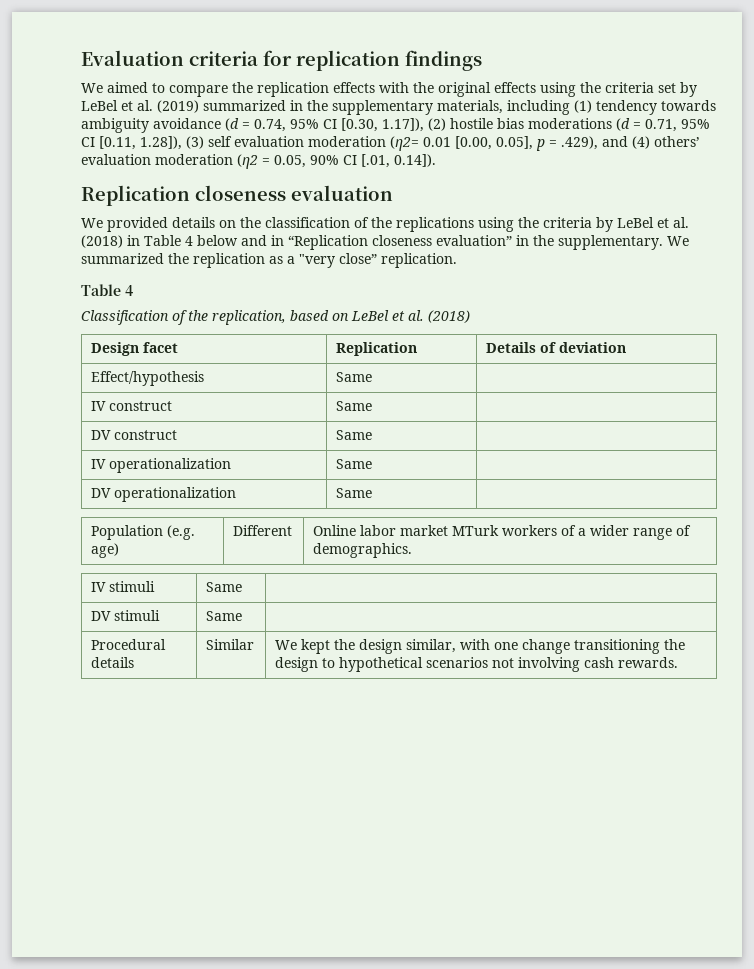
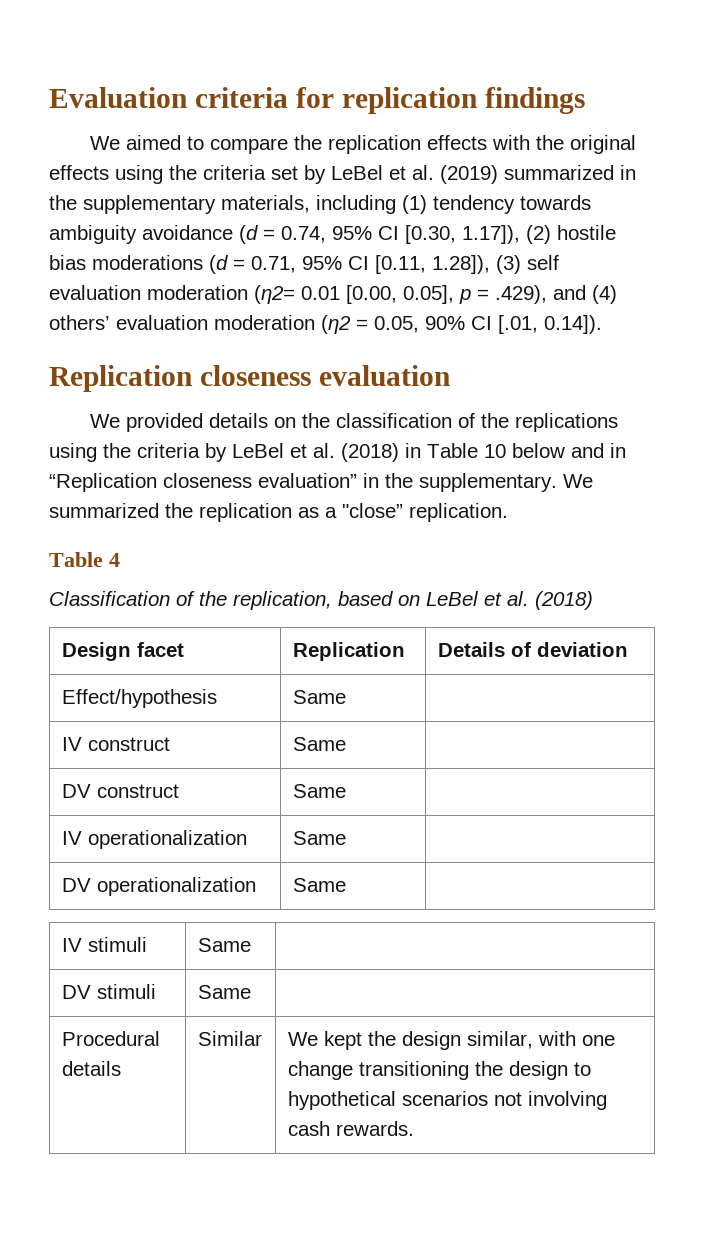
[185,236,193,246] 4 -> [484,444,506,458] 10
[299,253,377,268] "very close” -> [342,503,403,518] "close”
[91,525,196,540] [91,543,120,558] [233,525,293,536] [313,525,692,540] [313,543,413,558] // Population (e.g. age) | Different | Online labor market MTurk workers of a wider range of demographics. -> (346, 885) none

